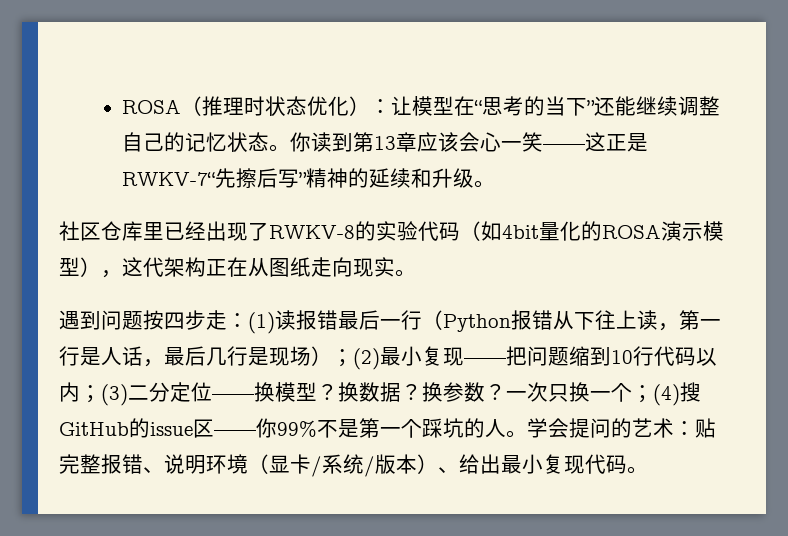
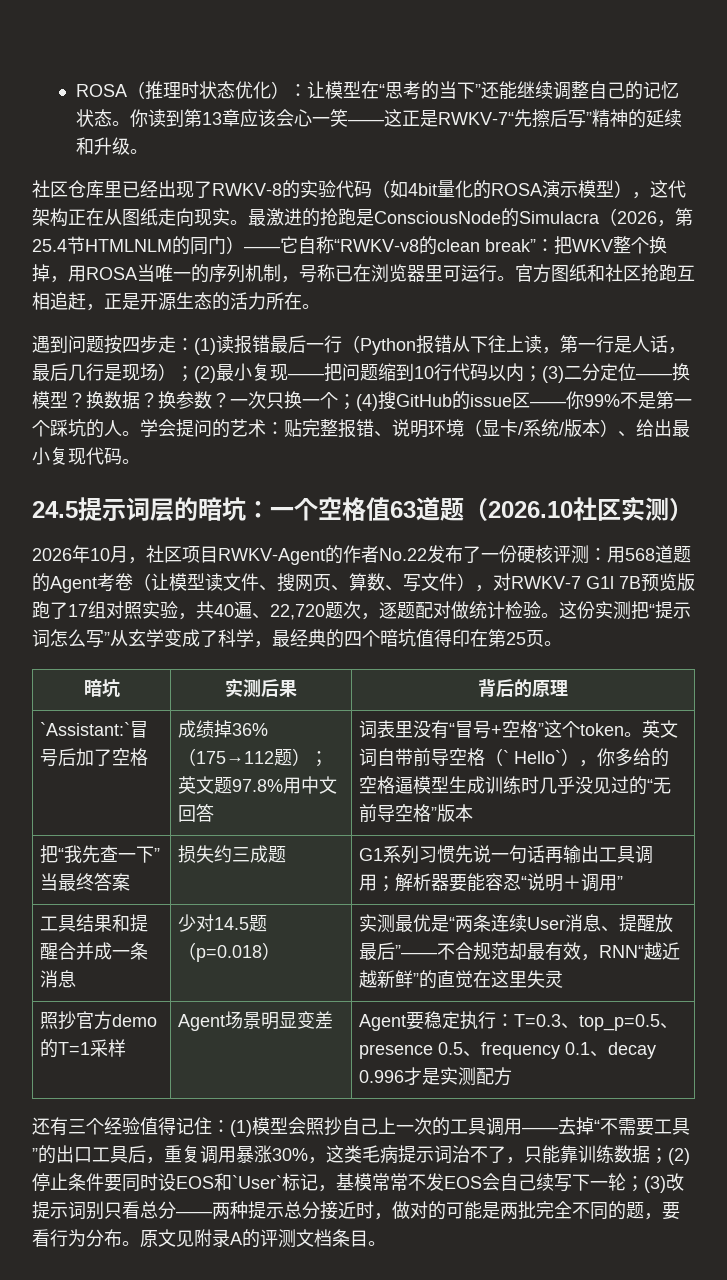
(416, 273) none -> [248,208,693,227] [32,236,667,255] [32,264,695,283] [32,292,320,311] 最激进的抢跑是ConsciousNode的Simulacra（2026，第25.4节HTMLNLM的同门）——它自称“RWKV-v8的clean break”：把WKV整个换掉，用ROSA当唯一的序列机制，号称已在浏览器里可运行。官方图纸和社区抢跑互相追赶，正是开源生态的活力所在。
(648, 470) none -> [32,497,693,522] [32,545,691,565] [32,573,695,593] [32,601,691,620] [32,629,562,648] [83,679,120,697] [224,678,297,697] [478,679,568,698] [40,721,149,738] [40,748,149,767] [178,720,269,738] [178,748,329,767] [178,776,338,794] [178,804,215,822] [359,720,679,739] [359,748,670,767] [359,776,672,795] [359,804,474,822] [40,845,161,864] [40,873,131,891] [178,845,287,863] [359,845,654,864] [359,873,624,892] [40,914,149,932] [40,942,149,960] [40,970,77,988] [178,914,268,932] [178,942,281,962] [359,914,674,933] [359,942,681,961] [359,970,564,989] [40,1011,158,1030] [40,1039,127,1058] [178,1011,334,1031] [359,1011,679,1031] [359,1042,657,1059] [359,1067,513,1086] [32,1117,690,1137] [32,1145,690,1165] [32,1173,684,1193] [32,1201,680,1220] [32,1229,386,1248] // 24.5提示词层的暗坑：一个空格值63道题（2026.10社区实测） // 2026年10月，社区项目RWKV-Agent的作者No.22发布了一份硬核评测：用568道题的Agent考卷（让模型读文件、搜网页、算数、写文件），对RWKV-7 G1l 7B预览版跑了17组对照实验，共40遍、22,720题次，逐题配对做统计检验。这份实测把“提示词怎么写”从玄学变成了科学，最经典的四个暗坑值得印在第25页。 // 暗坑 | 实测后果 | 背后的原理 // `Assistant:`冒号后加了空格 | 成绩掉36%（175→112题）；英文题97.8%用中文回答 | 词表里没有“冒号+空格”这个token。英文词自带前导空格（` Hello`），你多给的空格逼模型生成训练时几乎没见过的“无前导空格”版本 // 把“我先查一下”当最终答案 | 损失约三成题 | G1系列习惯先说一句话再输出工具调用；解析器要能容忍“说明＋调用” // 工具结果和提醒合并成一条消息 | 少对14.5题（p=0.018） | 实测最优是“两条连续User消息、提醒放最后”——不合规范却最有效，RNN“越近越新鲜”的直觉在这里失灵 // 照抄官方demo的T=1采样 | Agent场景明显变差 | Agent要稳定执行：T=0.3、top_p=0.5、presence 0.5、frequency 0.1、decay 0.996才是实测配方 // 还有三个经验值得记住：(1)模型会照抄自己上一次的工具调用——去掉“不需要工具”的出口工具后，重复调用暴涨30%，这类毛病提示词治不了，只能靠训练数据；(2)停止条件要同时设EOS和`User`标记，基模常常不发EOS会自己续写下一轮；(3)改提示词别只看总分——两种提示总分接近时，做对的可能是两批完全不同的题，要看行为分布。原文见附录A的评测文档条目。

